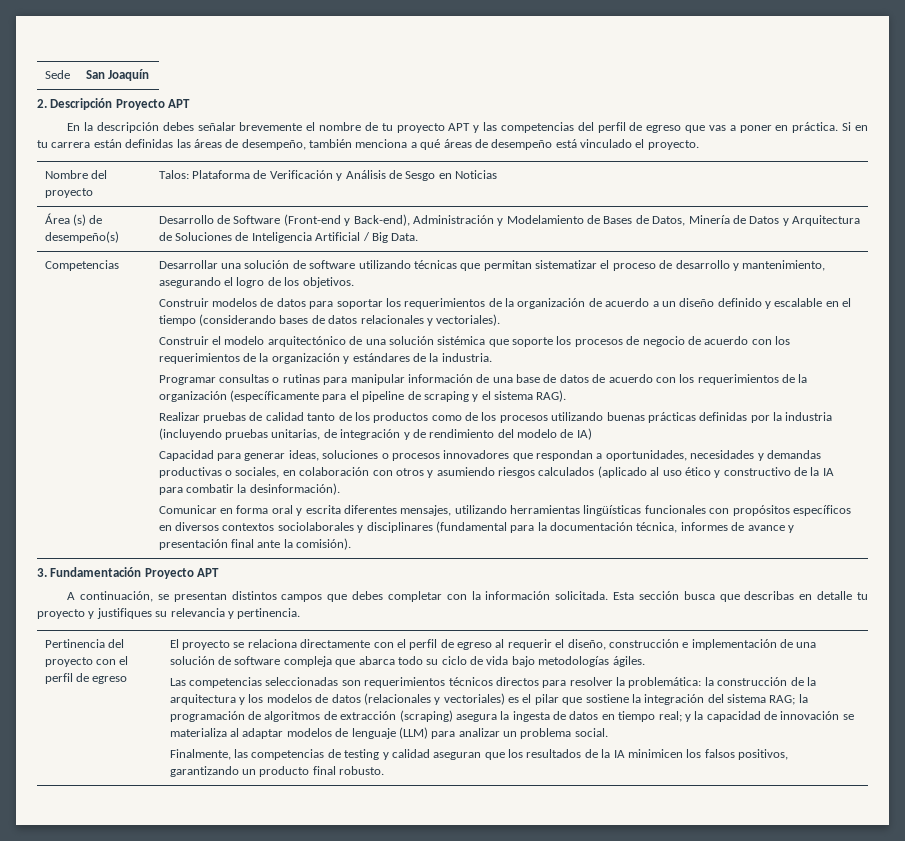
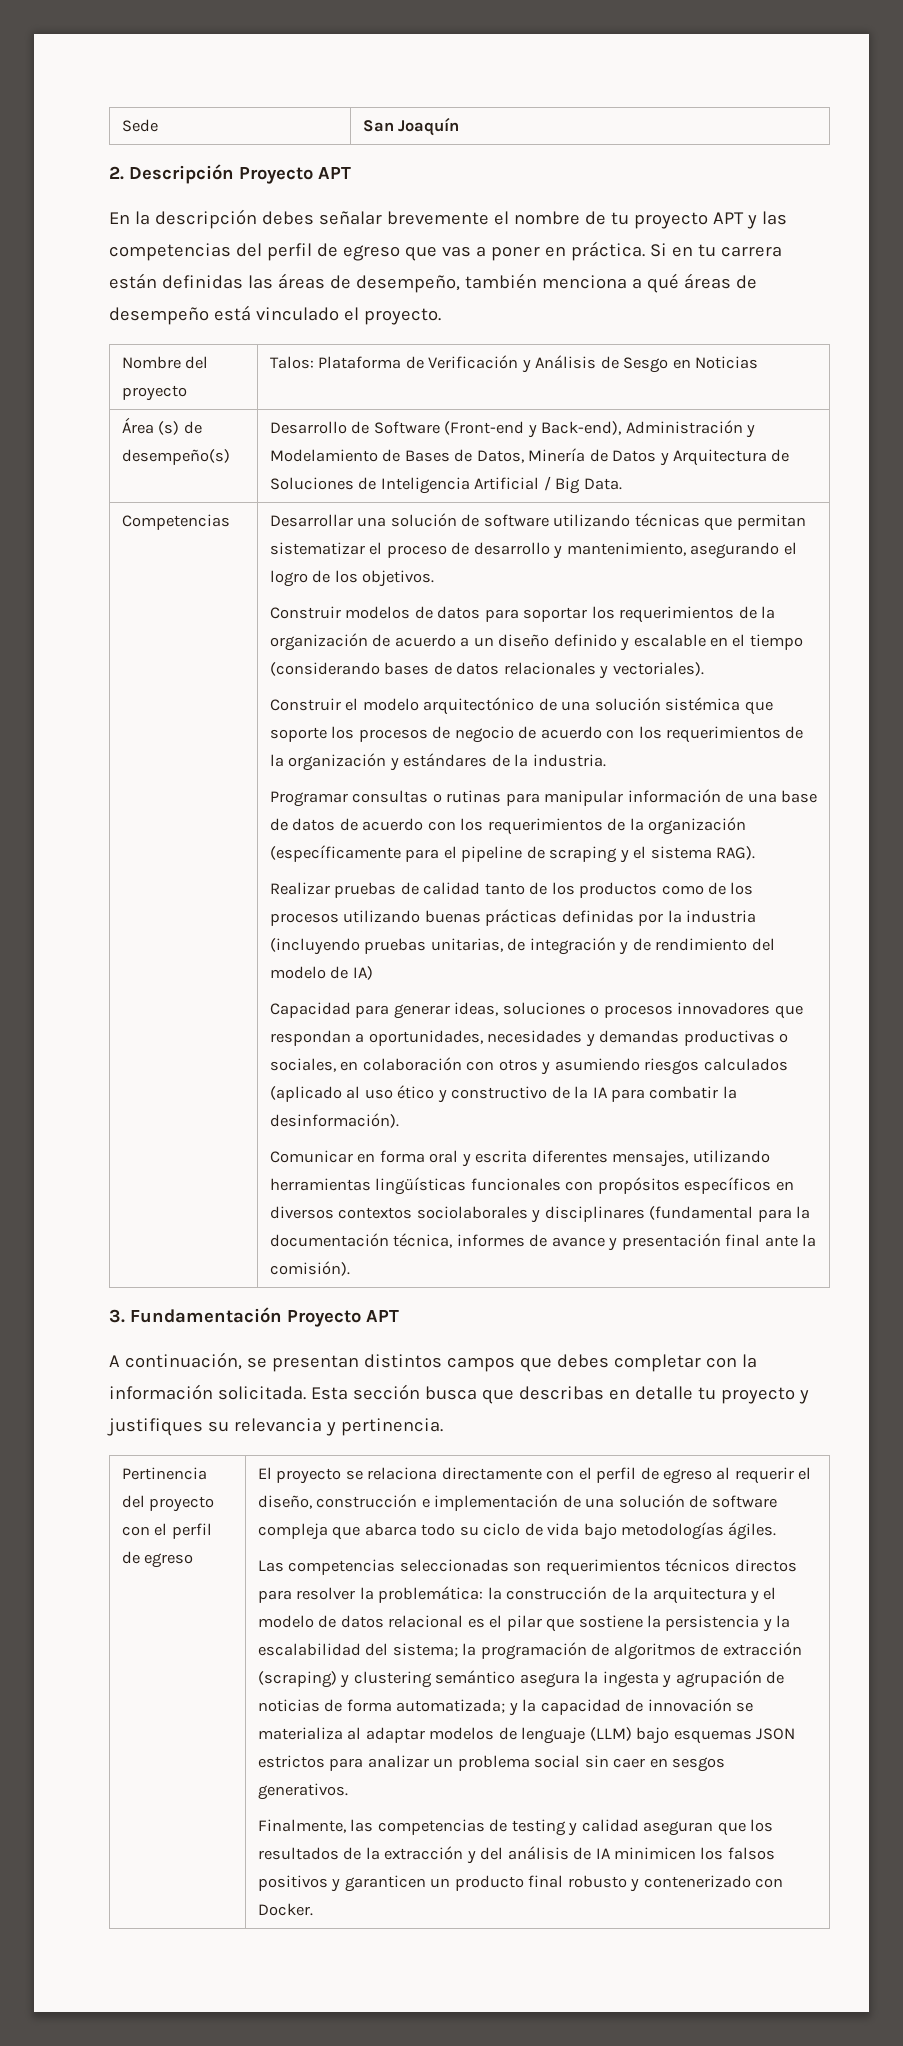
[248,693,505,705] los modelos de datos (relacionales y vectoriales) -> [763,1587,777,1600] [257,1615,464,1628] el modelo de datos relacional
[644,694,796,705] integración del sistema RAG; -> [665,1615,791,1632] [257,1643,458,1657] persistencia y la escalabilidad del sistema;
[455,711,682,722] asegura la ingesta de datos en tiempo real; -> [340,1670,784,1688] [257,1699,506,1713] y clustering semántico asegura la ingesta y agrupación de noticias de forma automatizada;
[431,728,608,739] para analizar un problema social. -> [636,1727,795,1744] [257,1755,725,1772] [257,1783,348,1800] bajo esquemas JSON estrictos para analizar un problema social sin caer en sesgos generativos.
[613,749,789,760] [169,766,385,777] IA minimicen los falsos positivos, garantizando un producto final robusto. -> [384,1846,775,1864] [257,1875,783,1892] [257,1903,313,1916] extracción y del análisis de IA minimicen los falsos positivos y garanticen un producto final robusto y contenerizado con Docker.

